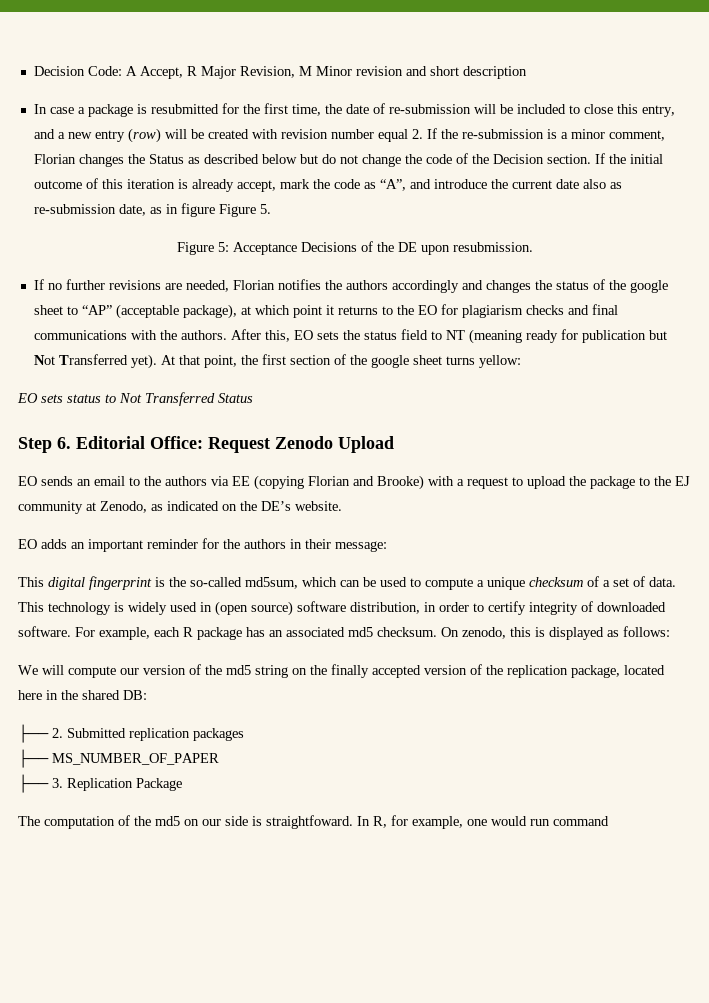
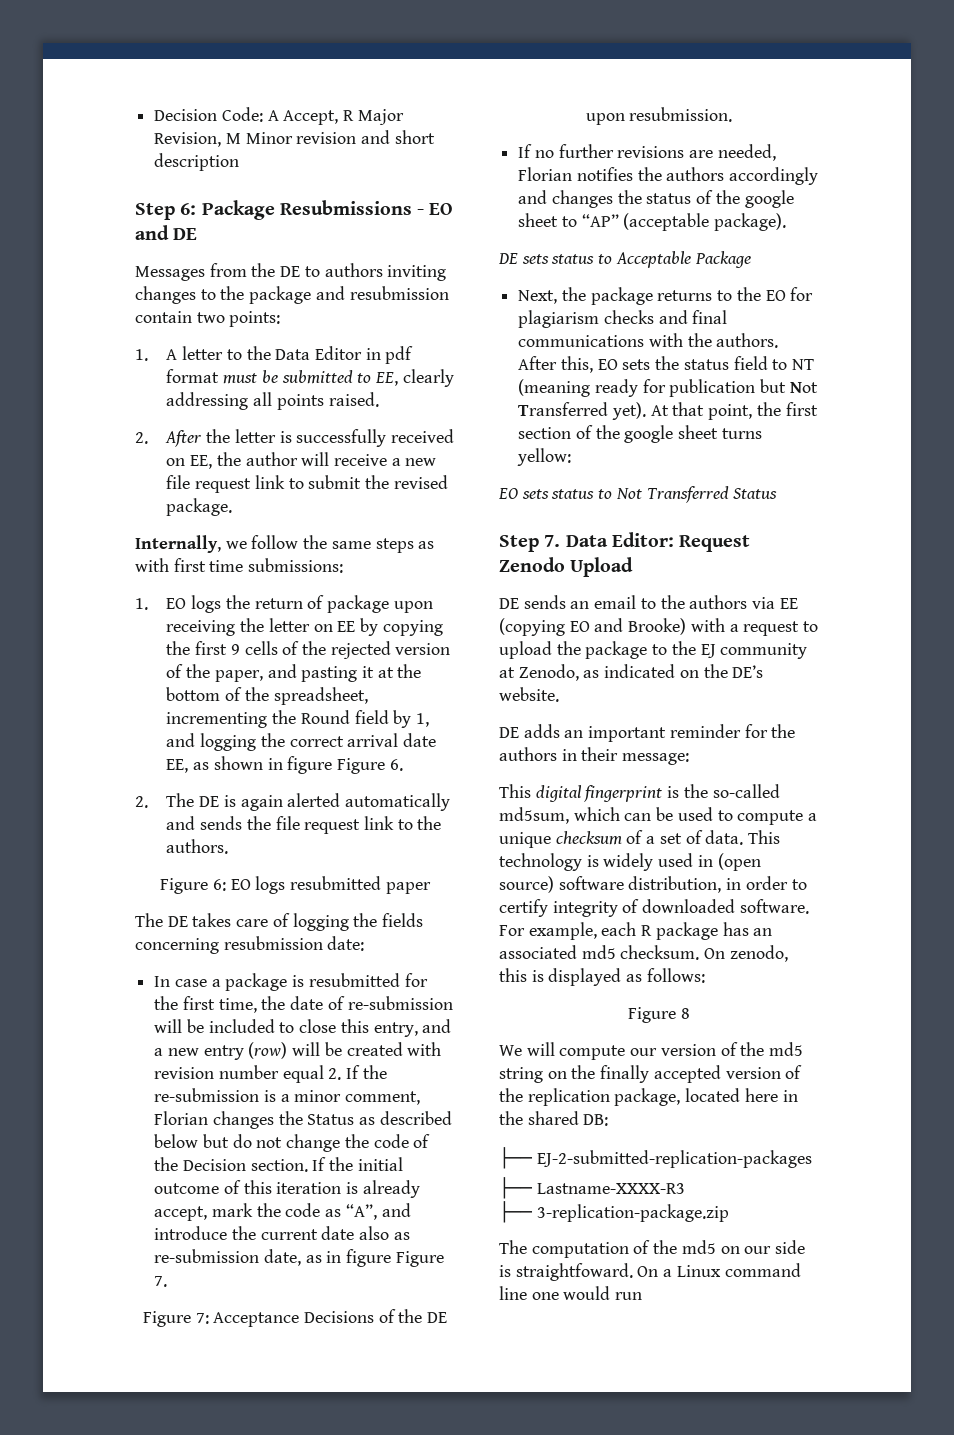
(527, 72) none -> [135,200,454,220] [135,225,198,240] [135,263,447,281] [135,286,449,304] [135,311,281,327] [135,346,414,364] [166,369,454,387] [166,392,379,410] [135,429,454,447] [166,452,437,469] [166,475,448,493] [166,498,233,516] [135,535,435,553] [135,558,344,573] [135,595,433,613] [166,618,443,636] [166,641,451,659] [166,664,422,682] [166,687,368,705] [166,710,429,728] [166,733,436,751] [166,756,403,774] [135,793,450,811] [166,816,442,834] [166,839,229,854] [160,876,431,894] [135,913,424,931] [135,936,365,954] // Step 6: Package Resubmissions - EO and DE // Messages from the DE to authors inviting changes to the package and resubmission contain two points: // 1. A letter to the Data Editor in pdf format must be submitted to EE, clearly addressing all points raised. // 2. After the letter is successfully received on EE, the author will receive a new file request link to submit the revised package. // Internally, we follow the same steps as with first time submissions: // 1. EO logs the return of package upon receiving the letter on EE by copying the first 9 cells of the rejected version of the paper, and pasting it at the bottom of the spreadsheet, incrementing the Round field by 1, and logging the correct arrival date EE, as shown in figure Figure 6. // 2. The DE is again alerted automatically and sends the file request link to the authors. // Figure 6: EO logs resubmitted paper // The DE takes care of logging the fields concerning resubmission date:
[259,204,271,214] [176,242,229,255] 5. // Figure 5: -> [154,1276,168,1287] [142,1311,209,1327] 7. // Figure 7:
[182,304,334,319] package), at which point it -> [714,213,787,231] [498,251,751,268] [518,287,653,305] package). // DE sets status to Acceptable Package // Next, the package
[57,436,203,449] 6. Editorial Office: -> [544,532,674,547] 7. Data Editor:
[18,476,37,486] EO -> [499,598,519,609] DE
[308,476,350,486] Florian -> [569,621,590,632] EO
[18,539,37,549] EO -> [499,727,519,738] DE
(670, 631) none -> [628,1007,690,1023] // Figure 8
[52,728,244,741] [18,749,219,768] [18,774,182,793] 2. Submitted replication packages // ├── MS_NUMBER_OF_PAPER // ├── 3. Replication Package -> [536,1150,812,1168] [499,1177,685,1199] [499,1201,729,1223] EJ-2-submitted-replication-packages // ├── Lastname-XXXX-R3 // ├── 3-replication-package.zip
[357,815,463,829] In R, for example, -> [637,1263,801,1277] [499,1286,527,1300] On a Linux command line
[553,816,609,826] command -> (643, 1296) none

